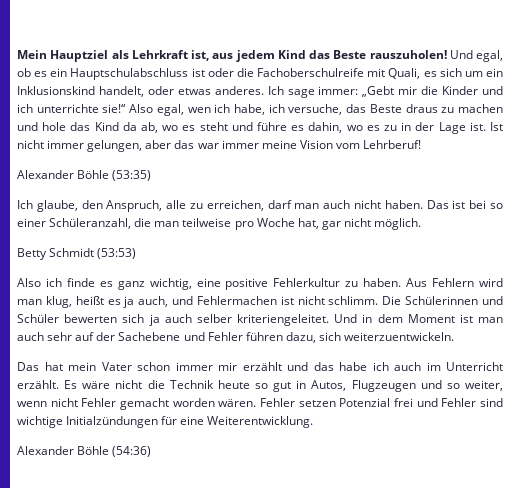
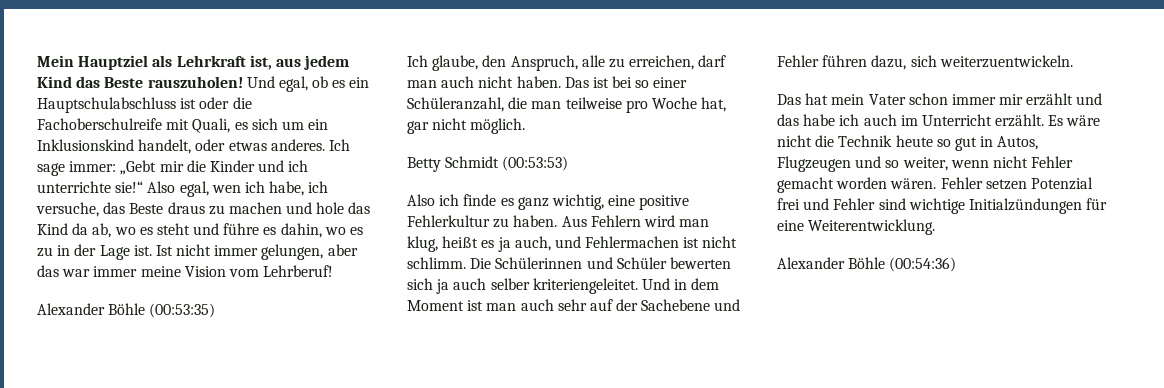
[112,170,152,181] (53:35) -> [149,303,216,318] (00:53:35)
[97,248,137,259] (53:53) -> [502,156,569,171] (00:53:53)
[112,446,152,457] (54:36) -> [889,257,957,272] (00:54:36)

